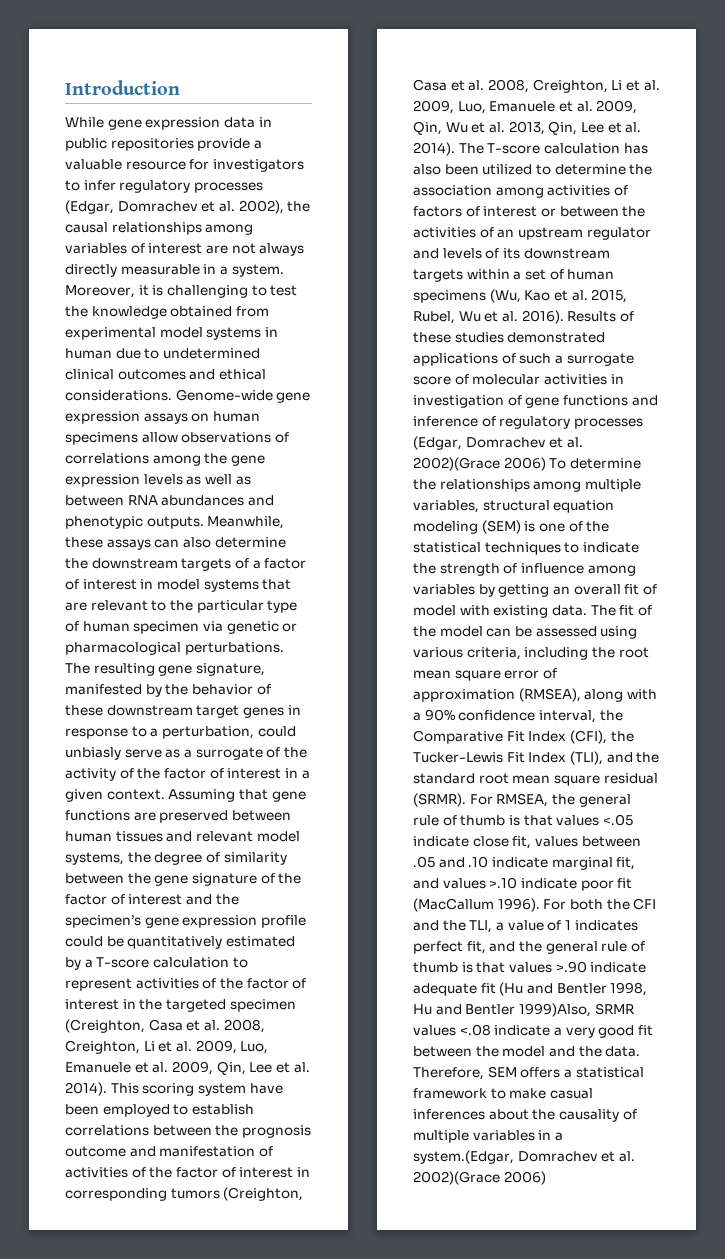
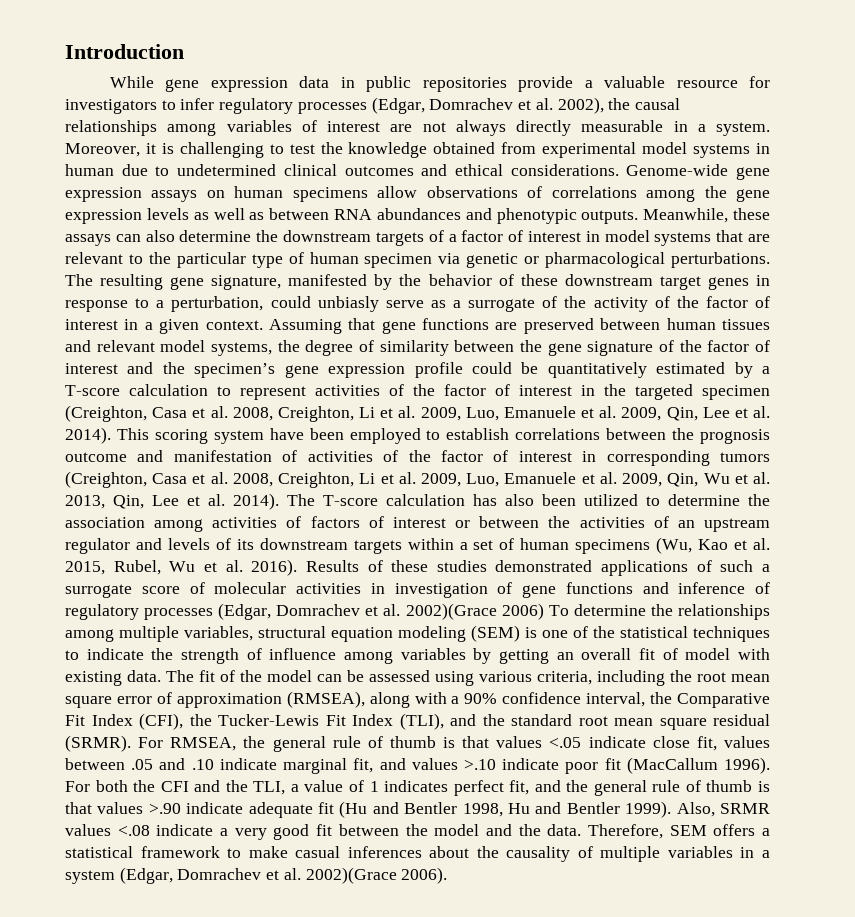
[518,1003,591,1017] 1999)Also, -> [625,801,715,818] 1999). Also,
[413,1150,635,1164] [413,1171,546,1185] system.(Edgar, Domrachev et al. 2002)(Grace 2006) -> [65,867,448,884] system (Edgar, Domrachev et al. 2002)(Grace 2006).

